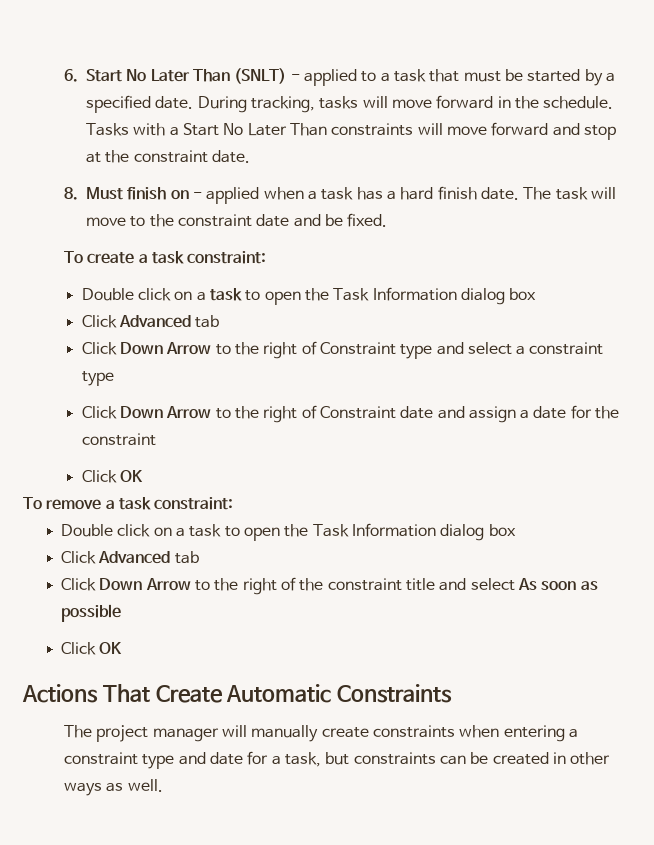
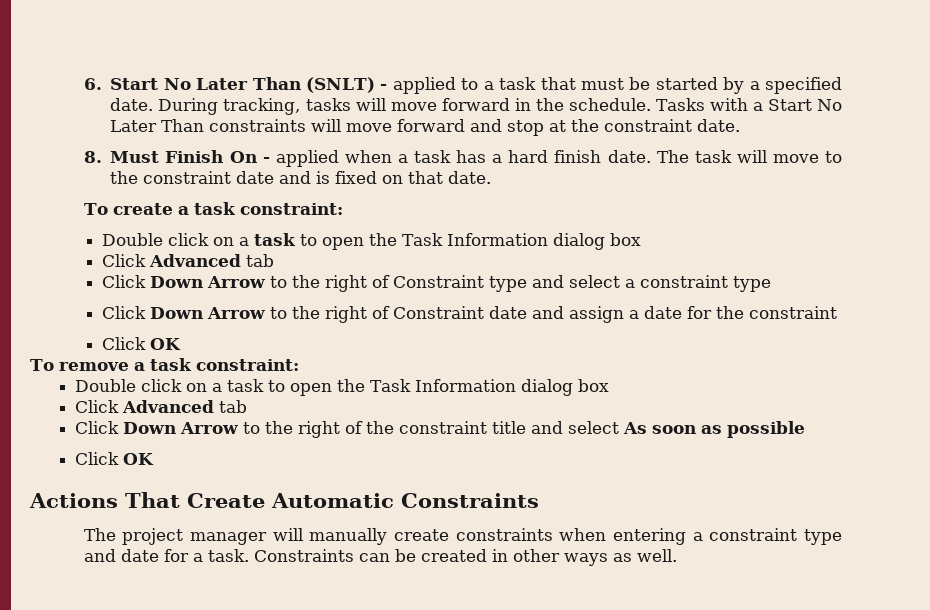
[127,187,189,200] finish on -> [165,150,257,163] Finish On
[324,213,388,227] be fixed. -> [316,171,492,184] is fixed on that date.
[284,752,436,767] task, but constraints -> [207,549,354,562] task. Constraints

